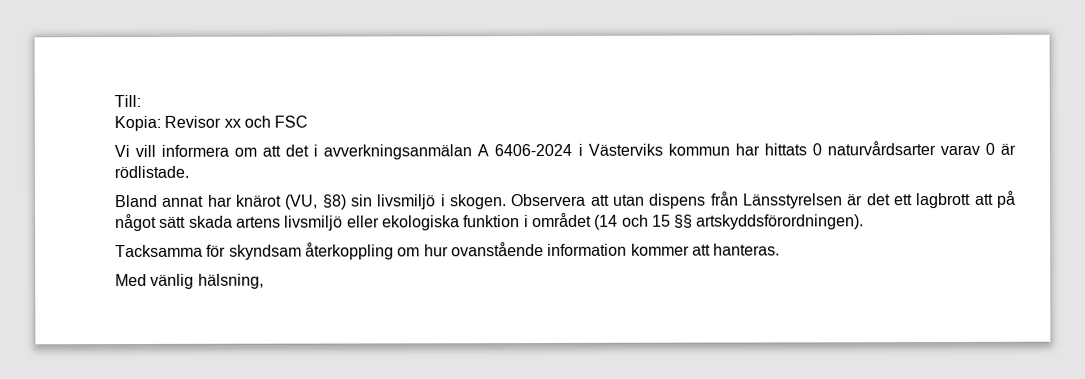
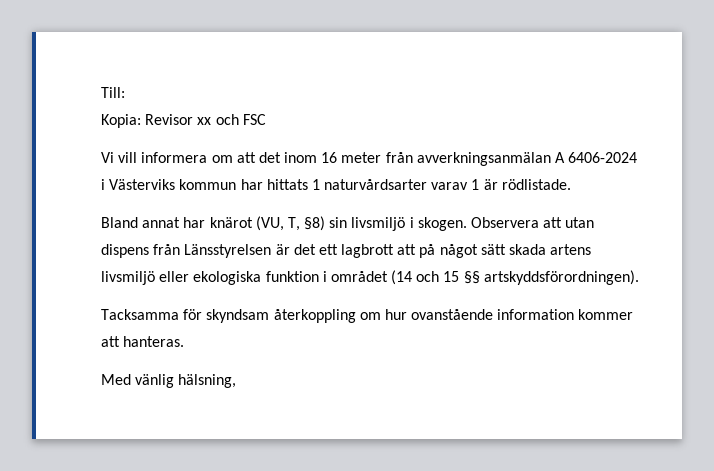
[313,144,319,157] i -> [284,152,413,163] inom 16 meter från
[811,143,822,156] 0 -> [311,179,320,190] 1
[984,142,995,155] 0 -> [471,179,480,190] 1
(319, 202) none -> [287,217,300,231] T,

